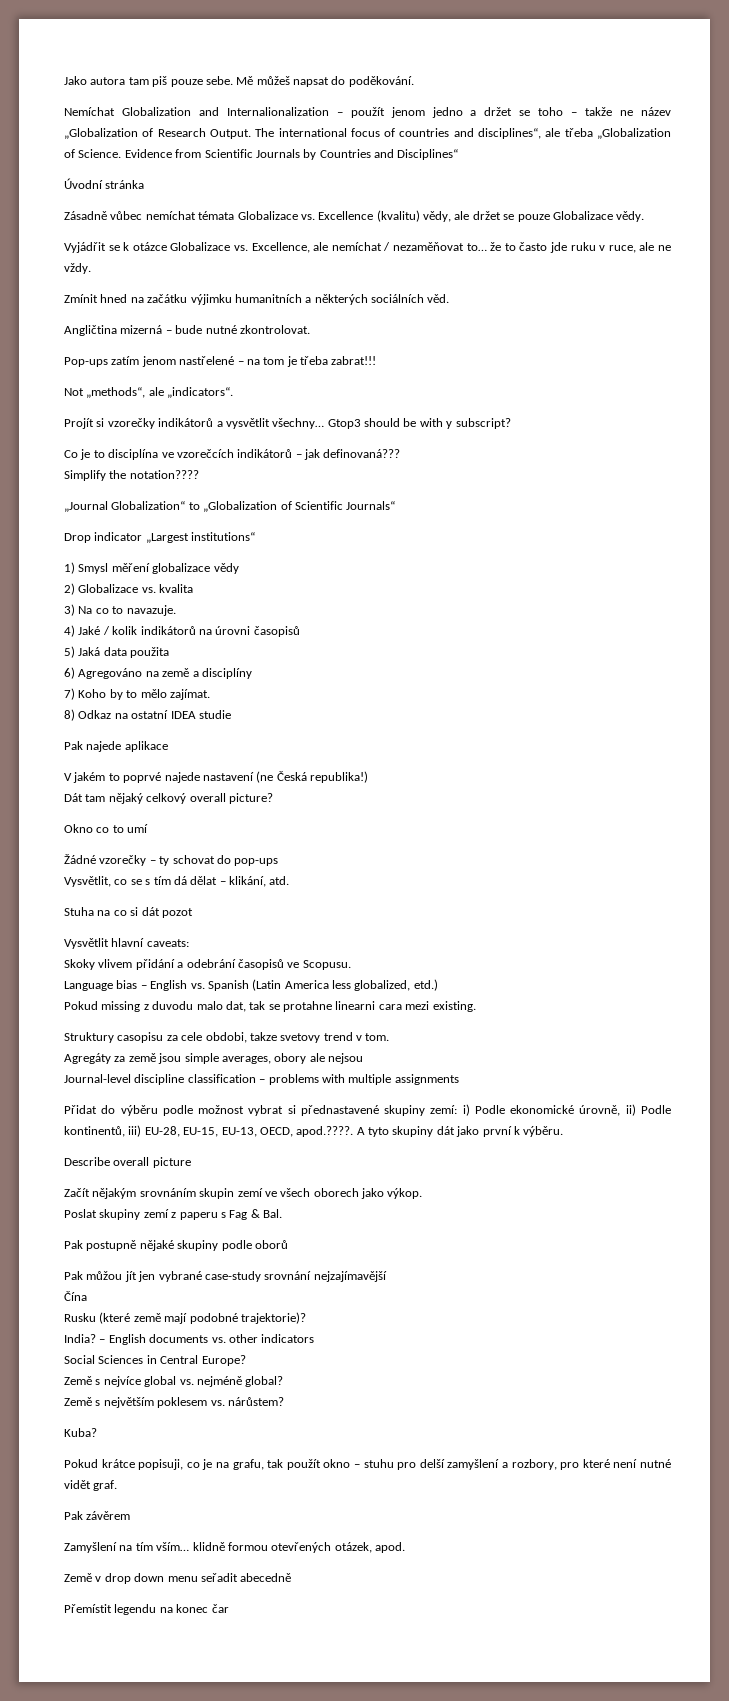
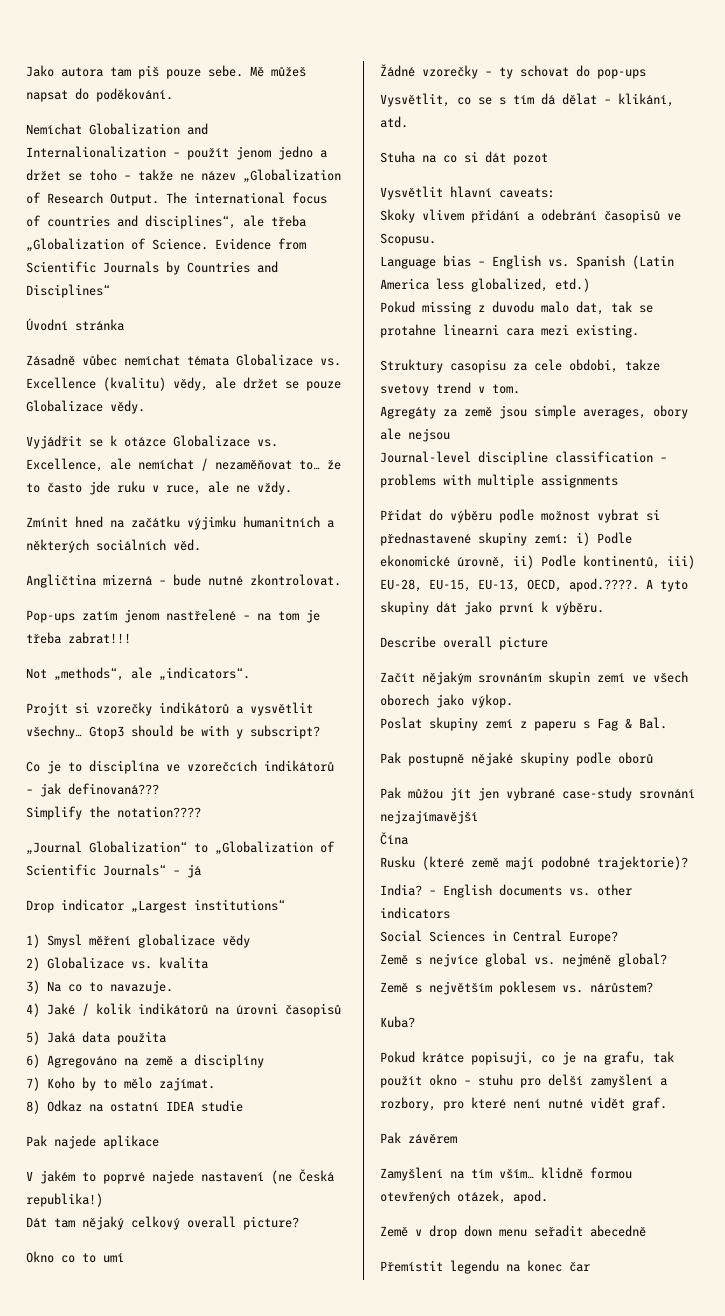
(396, 505) none -> [173,864,201,878] – já

